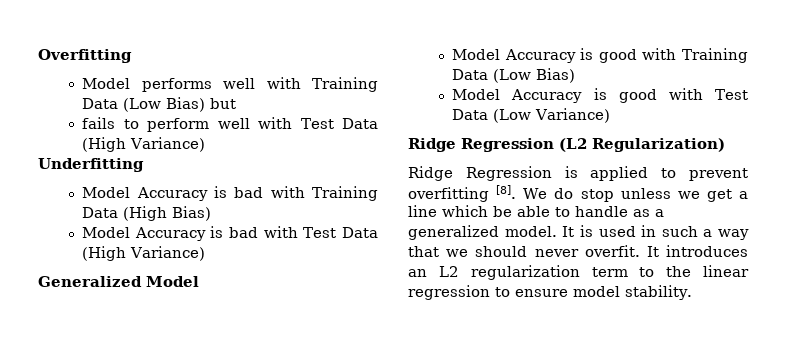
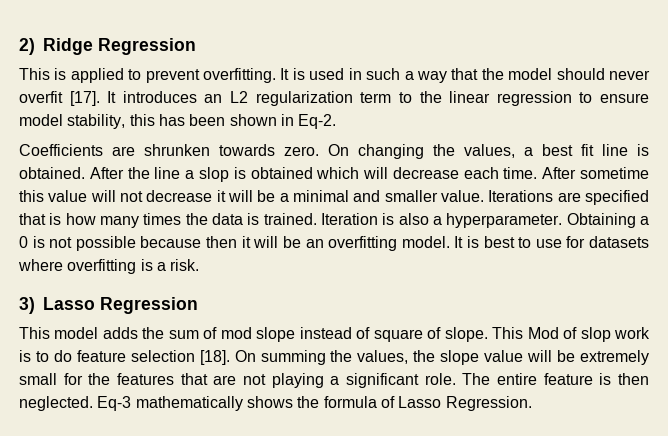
[38,49,132,63] [82,77,378,92] [82,97,237,112] [82,117,378,132] [82,137,206,152] [38,158,144,172] [82,186,379,201] [82,206,212,221] [82,226,378,241] [82,246,206,261] [38,276,199,287] [452,48,748,63] [452,68,576,83] [452,88,749,103] [452,108,611,123] [408,138,725,152] [408,166,748,181] [408,185,748,202] [408,205,664,217] [408,225,557,240] Overfitting // Model performs well with Training Data (Low Bias) but // fails to perform well with Test Data (High Variance) // Underfitting // Model Accuracy is bad with Training Data (High Bias) // Model Accuracy is bad with Test Data (High Variance) // Generalized Model // Model Accuracy is good with Training Data (Low Bias) // Model Accuracy is good with Test Data (Low Variance) // Ridge Regression (L2 Regularization) // Ridge Regression is applied to prevent overfitting [8]. We do stop unless we get a line which be able to handle as a generalized model. -> [19,38,196,55] [19,68,277,83] 2) Ridge Regression // This is applied to prevent overfitting.
[446,245,640,257] we should never overfit. -> [481,68,651,80] [19,91,100,106] the model should never overfit [17].
[625,285,692,300] stability. -> [67,114,337,129] [19,144,649,159] [19,167,649,182] [19,190,649,205] [19,213,649,228] [19,236,649,251] [18,259,200,274] [19,297,198,314] [19,327,650,342] [19,350,650,365] [19,373,649,388] [19,396,532,411] stability, this has been shown in Eq-2. // Coefficients are shrunken towards zero. On changing the values, a best fit line is obtained. After the line a slop is obtained which will decrease each time. After sometime this value will not decrease it will be a minimal and smaller value. Iterations are specified that is how many times the data is trained. Iteration is also a hyperparameter. Obtaining a 0 is not possible because then it will be an overfitting model. It is best to use for datasets where overfitting is a risk. // 3) Lasso Regression // This model adds the sum of mod slope instead of square of slope. This Mod of slop work is to do feature selection [18]. On summing the values, the slope value will be extremely small for the features that are not playing a significant role. The entire feature is then neglected. Eq-3 mathematically shows the formula of Lasso Regression.

